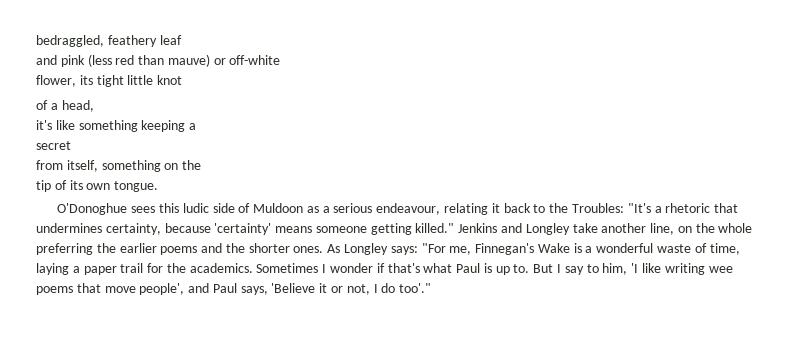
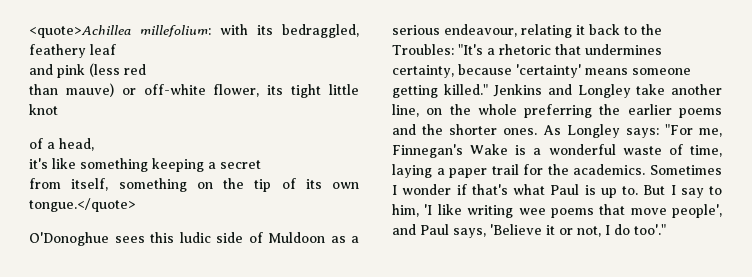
(36, 41) none -> [29,24,273,38] <quote>Achillea millefolium: with its
(135, 60) none -> (146, 69) //
(281, 60) // -> (206, 89) none
(197, 126) // -> (216, 165) none
(202, 165) // -> (244, 183) none
[114,181,159,192] tongue. -> [29,198,136,212] tongue.</quote>

